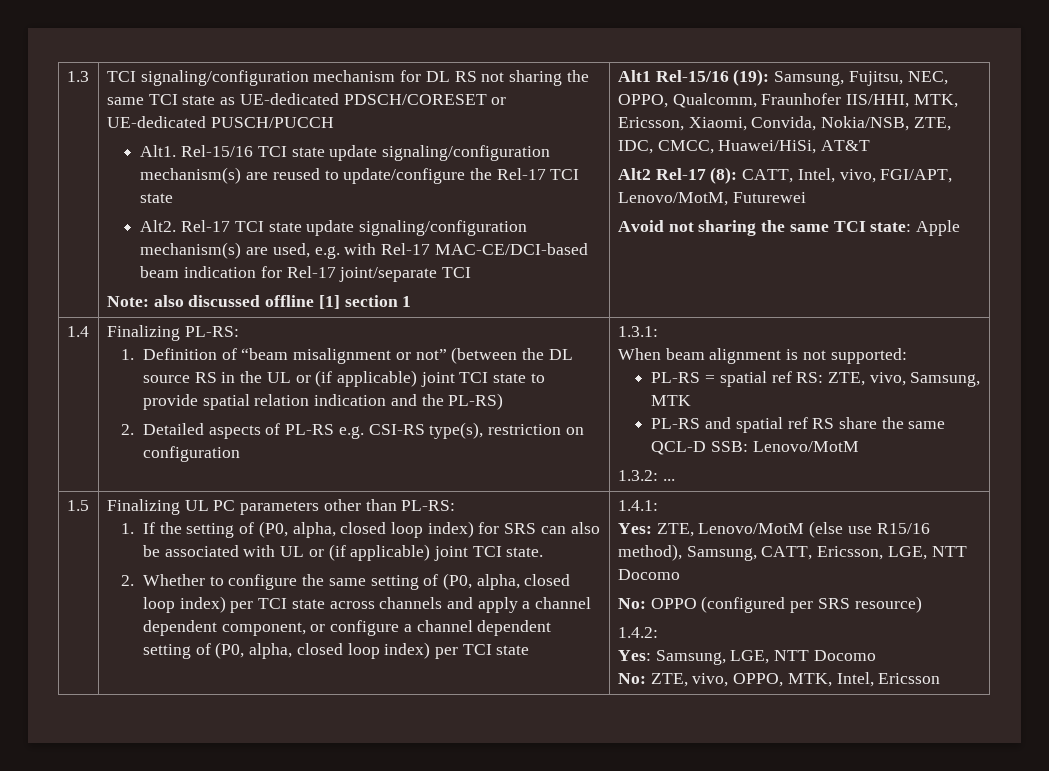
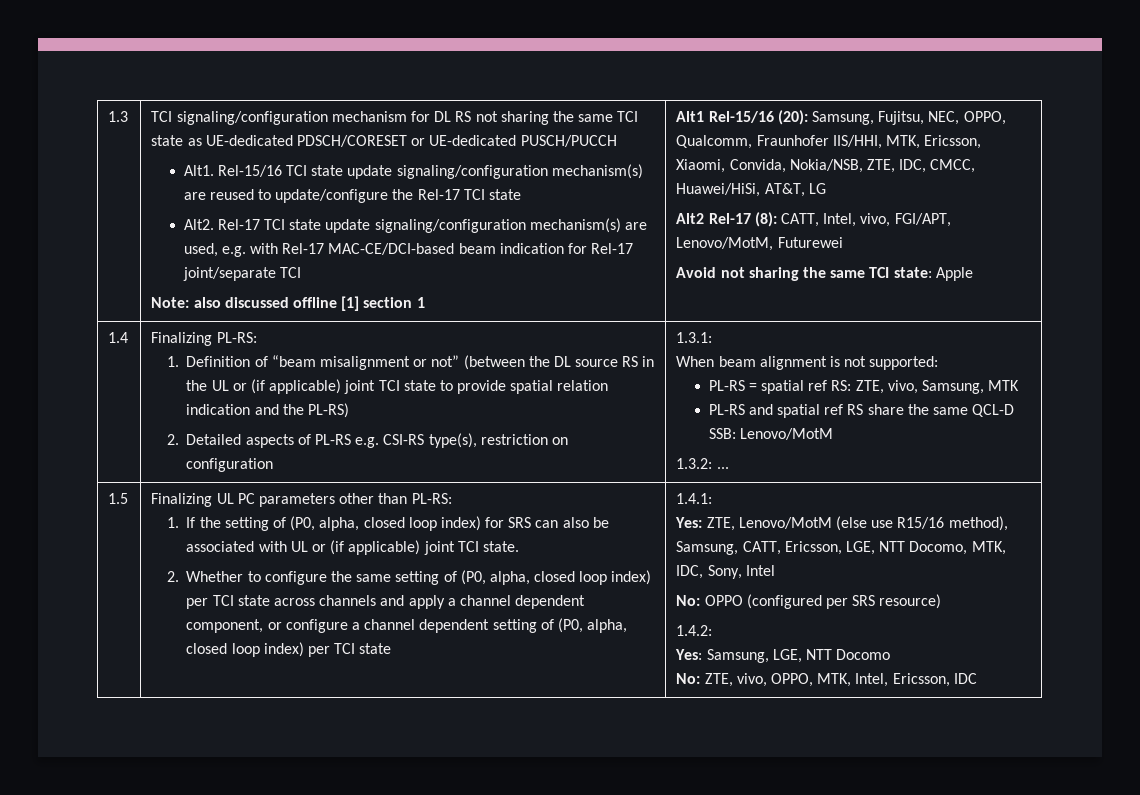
[733,69,770,86] (19): -> [777,110,808,125] (20):
[821,140,871,151] AT&T -> [764,183,826,197] AT&T, LG
[617,569,680,580] Docomo -> [909,541,1006,555] [676,565,775,579] Docomo, MTK, IDC, Sony, Intel
[878,673,941,684] Ericsson -> [892,673,977,687] Ericsson, IDC

